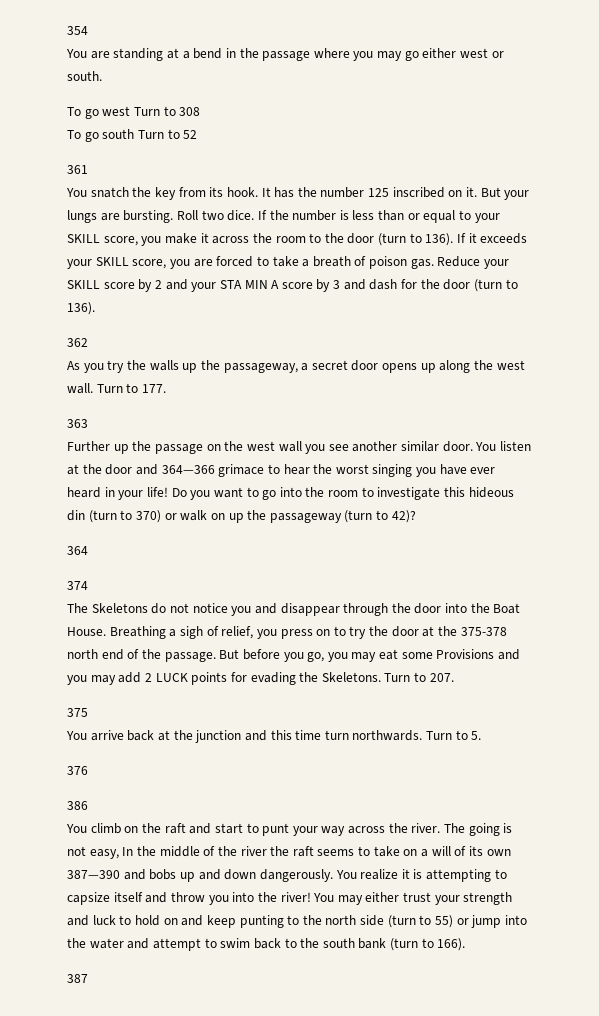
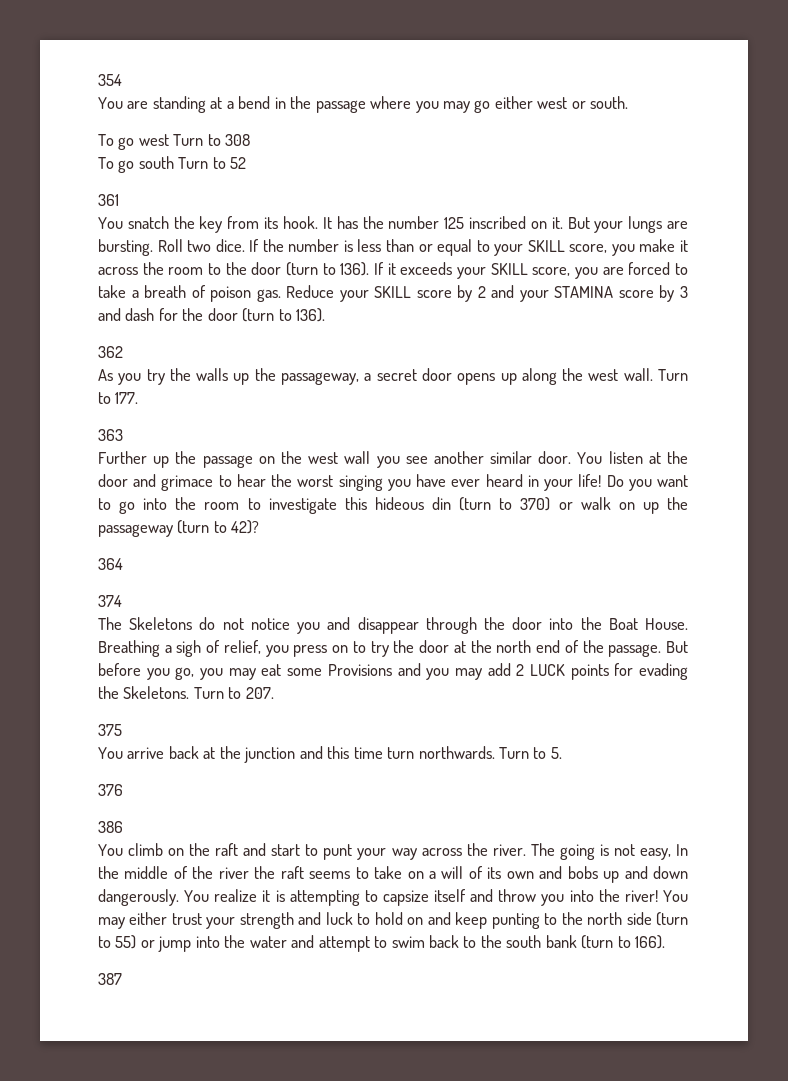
[219,280,280,289] STA MIN A -> [554,286,614,298] STAMINA
[161,465,215,474] 364—366 -> (157, 480) none
[460,627,507,636] 375-378 -> (492, 646) none
[67,870,120,879] 387—390 -> (534, 875) none

